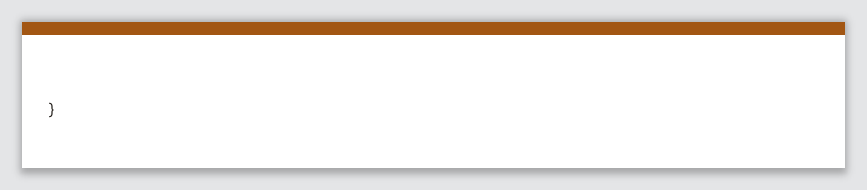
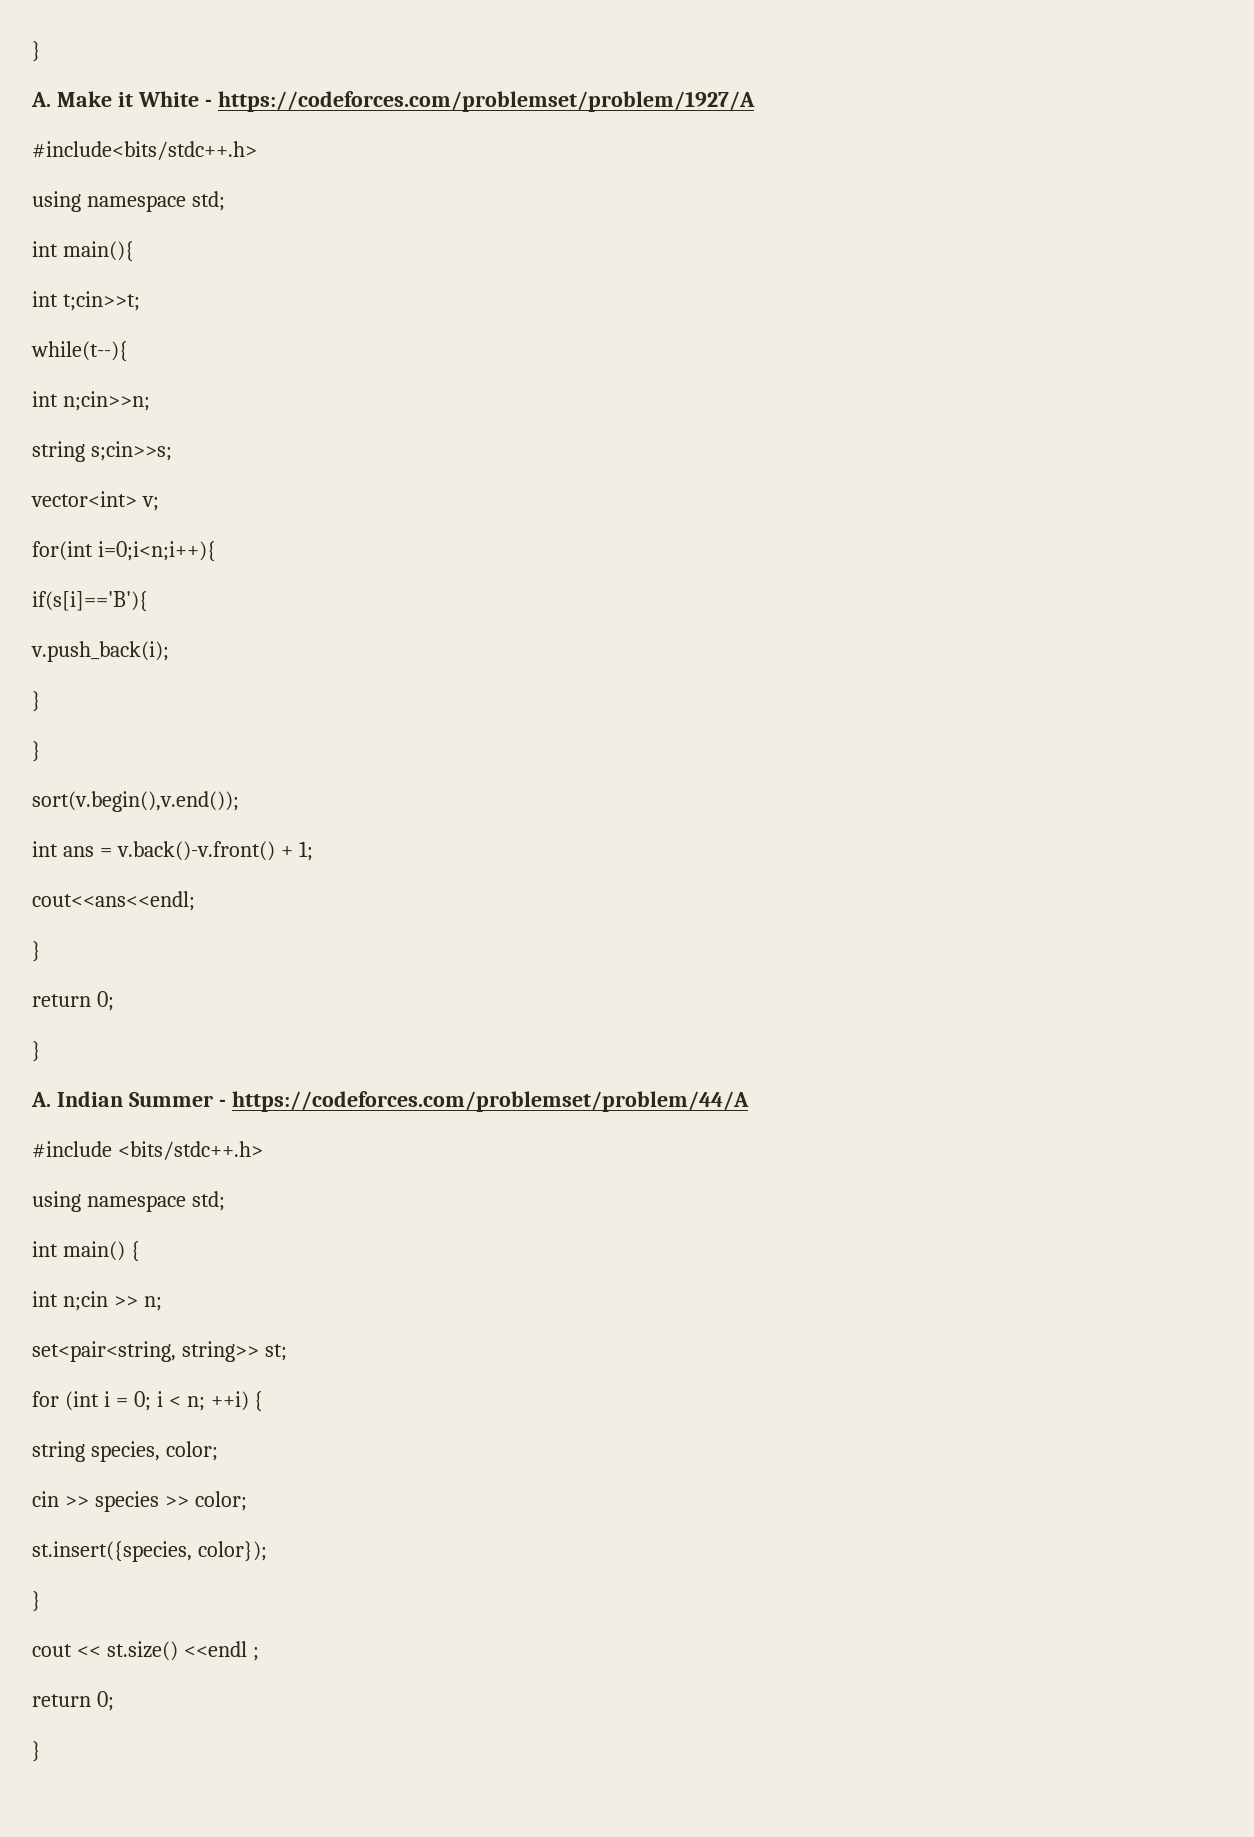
[49,102,55,118] } -> [32,41,41,62] [31,91,755,112] [32,141,257,160] [32,191,225,212] [32,241,134,262] [32,291,140,311] [31,341,128,362] [32,391,150,411] [32,441,172,462] [31,491,159,511] [32,541,216,562] [32,591,148,612] [31,641,169,662] [32,691,41,712] [32,741,41,762] [32,791,239,812] [32,841,313,861] [32,891,195,911] [32,941,41,962] [32,991,114,1011] [32,1041,41,1062] [31,1091,749,1112] [32,1141,263,1160] [32,1191,225,1212] [32,1241,140,1262] [32,1291,162,1311] [32,1341,287,1362] [32,1391,264,1412] [32,1441,218,1462] [32,1491,247,1512] [32,1541,267,1562] [32,1591,41,1612] [32,1641,259,1661] [32,1691,114,1711] [32,1741,41,1762] } // A. Make it White - https://codeforces.com/problemset/problem/1927/A // #include<bits/stdc++.h> // using namespace std; // int main(){ // int t;cin>>t; // while(t--){ // int n;cin>>n; // string s;cin>>s; // vector<int> v; // for(int i=0;i<n;i++){ // if(s[i]=='B'){ // v.push_back(i); // } // } // sort(v.begin(),v.end()); // int ans = v.back()-v.front() + 1; // cout<<ans<<endl; // } // return 0; // } // A. Indian Summer - https://codeforces.com/problemset/problem/44/A // #include <bits/stdc++.h> // using namespace std; // int main() { // int n;cin >> n; // set<pair<string, string>> st; // for (int i = 0; i < n; ++i) { // string species, color; // cin >> species >> color; // st.insert({species, color}); // } // cout << st.size() <<endl ; // return 0; // }

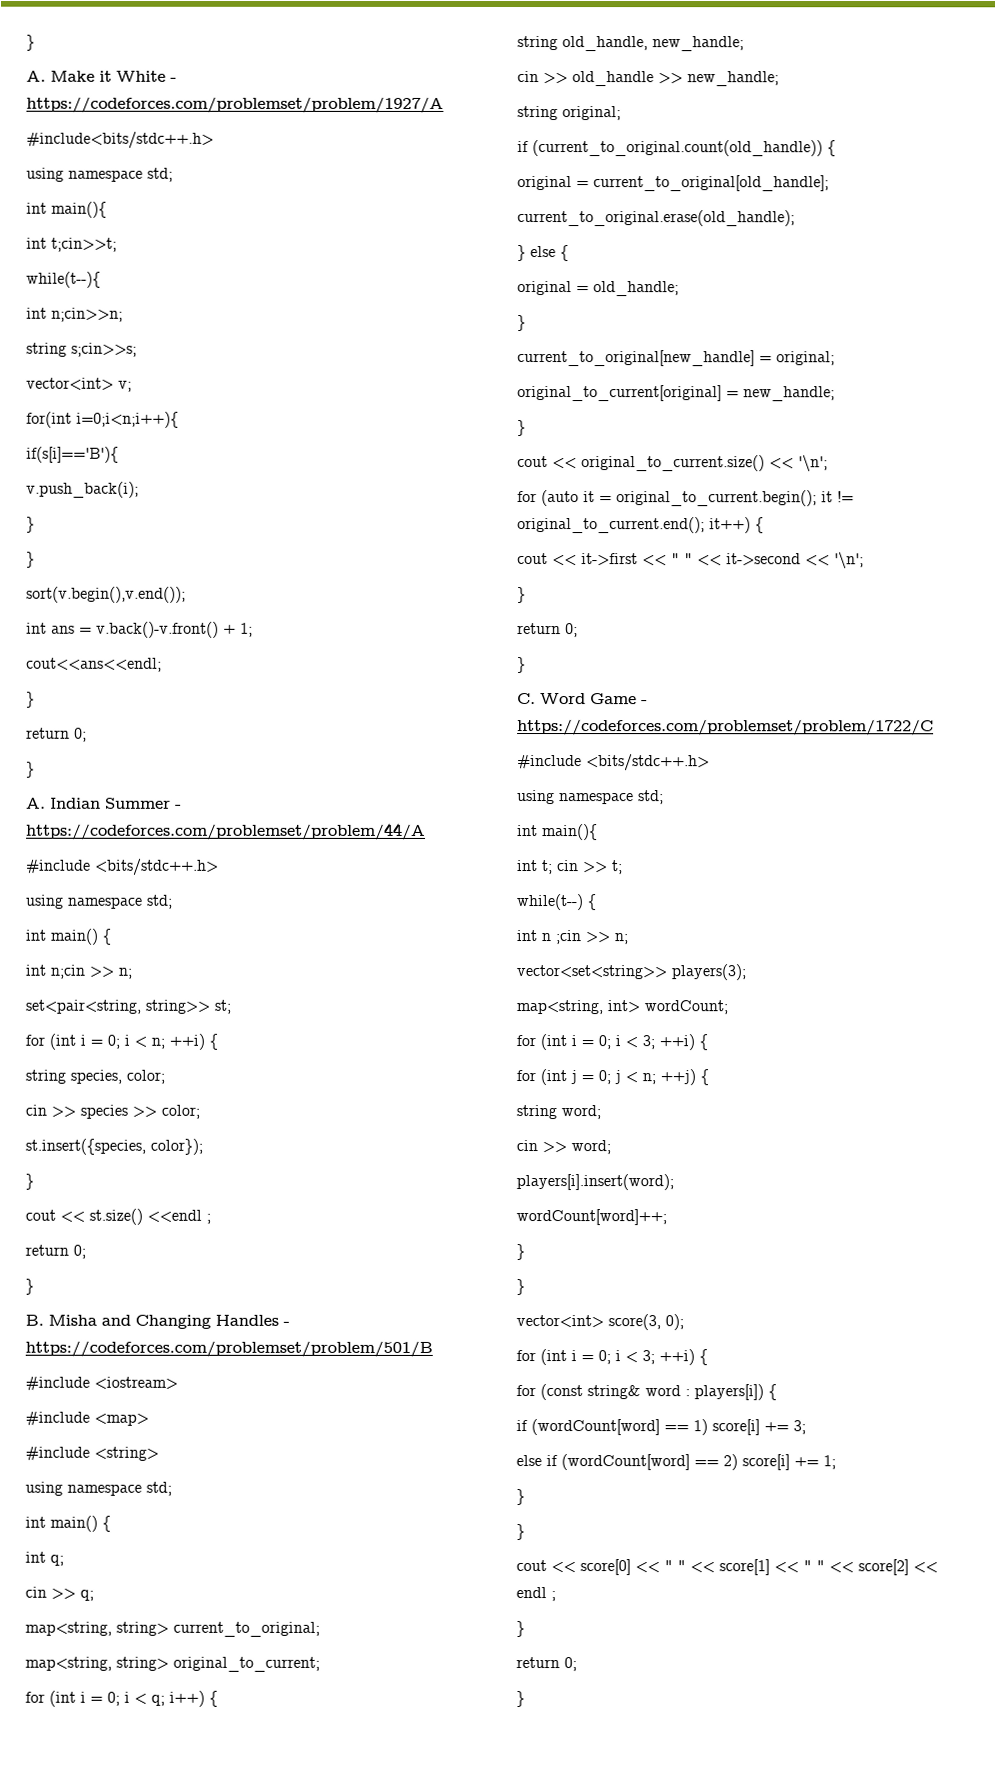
(41, 1751) none -> [25,1314,290,1329] [25,1340,433,1357] [25,1376,178,1391] [25,1411,149,1426] [25,1446,159,1461] [25,1481,172,1496] [25,1515,111,1532] [25,1551,64,1566] [25,1586,94,1601] [25,1621,320,1637] [25,1656,320,1672] [25,1690,218,1707] [517,36,744,52] [517,71,779,87] [517,106,621,121] [517,140,836,157] [517,175,829,192] [517,210,795,227] [517,245,569,262] [517,281,679,297] [517,315,526,332] [517,350,835,367] [517,385,835,402] [517,420,526,437] [517,455,828,472] [517,490,854,507] [517,517,764,534] [517,552,864,569] [517,587,526,604] [517,623,578,638] [517,657,526,674] [517,693,648,705] [517,719,934,736] [517,754,710,772] [517,790,664,805] [517,824,598,841] [517,860,623,875] [516,894,597,911] [516,930,628,945] [516,964,746,981] [516,1000,728,1015] [516,1034,708,1051] [516,1069,709,1086] [516,1105,601,1120] [516,1140,611,1155] [516,1174,674,1191] [516,1209,667,1226] [516,1244,525,1261] [516,1279,525,1296] [516,1314,684,1331] [516,1349,708,1366] [516,1384,777,1401] [516,1419,806,1436] [516,1454,836,1471] [516,1489,525,1506] [516,1524,525,1541] [516,1559,938,1576] [516,1587,556,1602] [516,1621,525,1638] [516,1657,577,1672] [516,1691,525,1708] // B. Misha and Changing Handles - https://codeforces.com/problemset/problem/501/B // #include <iostream> // #include <map> // #include <string> // using namespace std; // int main() { // int q; // cin >> q; // map<string, string> current_to_original; // map<string, string> original_to_current; // for (int i = 0; i < q; i++) { // string old_handle, new_handle; // cin >> old_handle >> new_handle; // string original; // if (current_to_original.count(old_handle)) { // original = current_to_original[old_handle]; // current_to_original.erase(old_handle); // } else { // original = old_handle; // } // current_to_original[new_handle] = original; // original_to_current[original] = new_handle; // } // cout << original_to_current.size() << '\n'; // for (auto it = original_to_current.begin(); it != original_to_current.end(); it++) { // cout << it->first << " " << it->second << '\n'; // } // return 0; // } // C. Word Game - https://codeforces.com/problemset/problem/1722/C // #include <bits/stdc++.h> // using namespace std; // int main(){ // int t; cin >> t; // while(t--) { // int n ;cin >> n; // vector<set<string>> players(3); // map<string, int> wordCount; // for (int i = 0; i < 3; ++i) { // for (int j = 0; j < n; ++j) { // string word; // cin >> word; // players[i].insert(word); // wordCount[word]++; // } // } // vector<int> score(3, 0); // for (int i = 0; i < 3; ++i) { // for (const string& word : players[i]) { // if (wordCount[word] == 1) score[i] += 3; // else if (wordCount[word] == 2) score[i] += 1; // } // } // cout << score[0] << " " << score[1] << " " << score[2] << endl ; // } // return 0; // }

